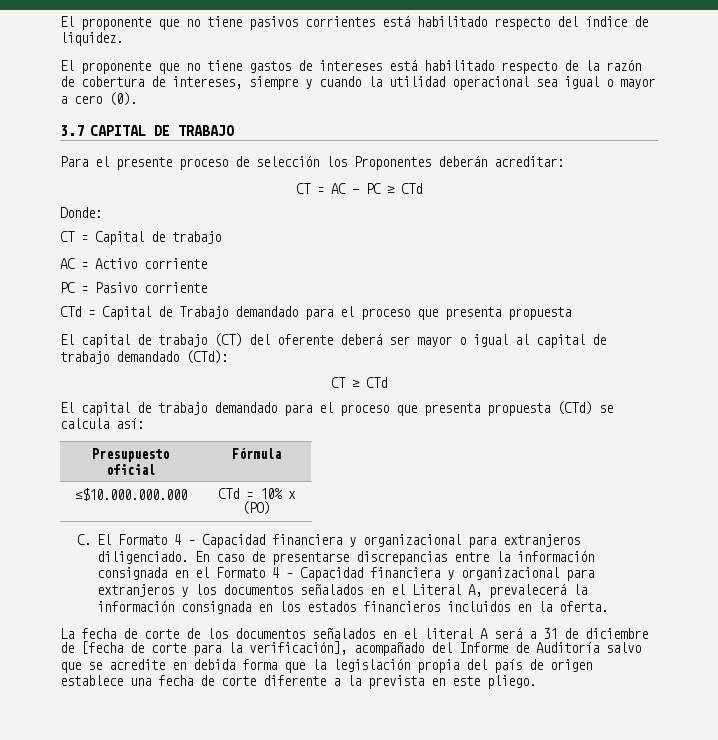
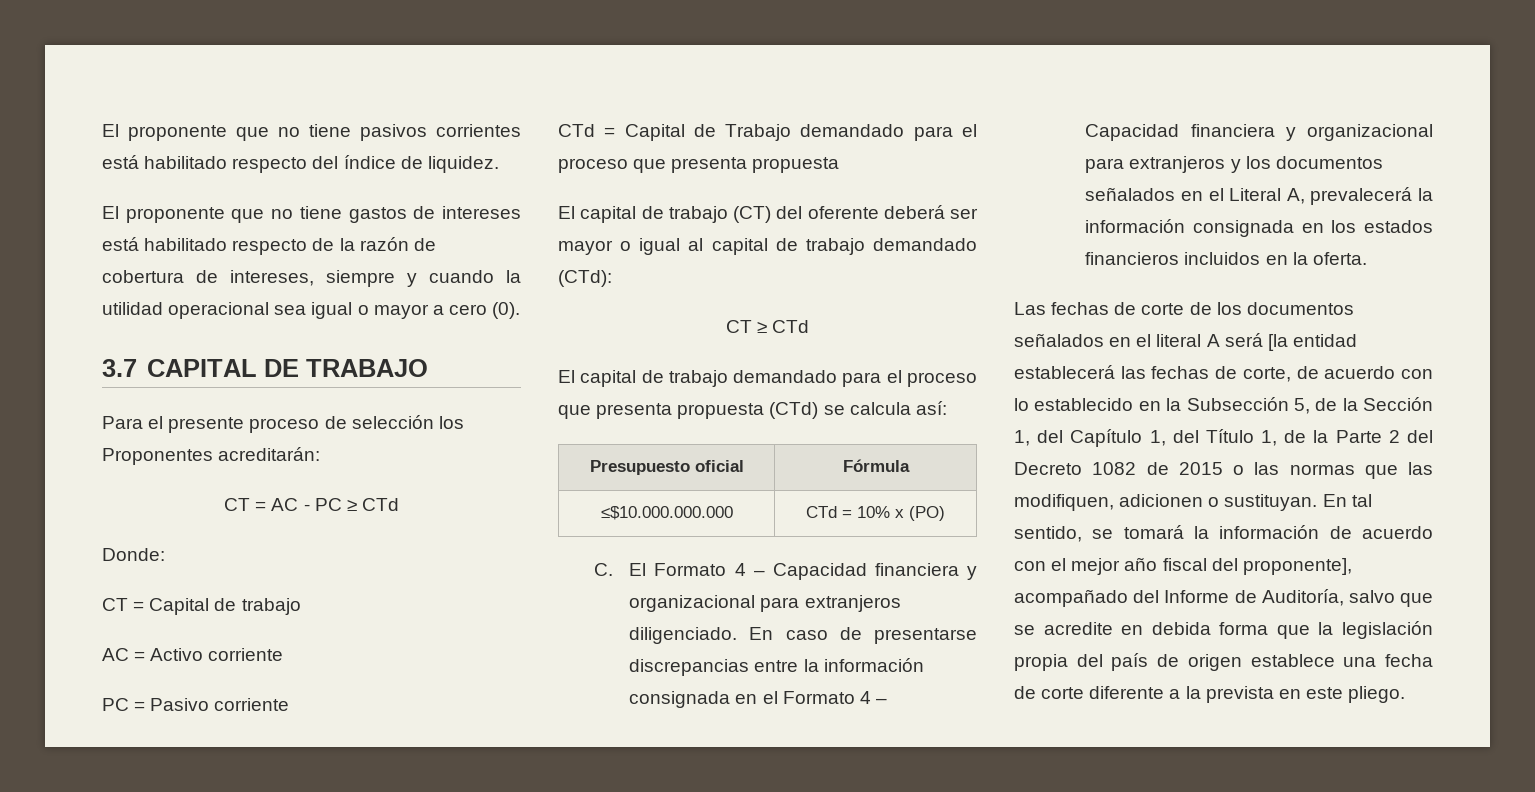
[438,155,564,167] deberán acreditar: -> [218,447,321,461] acreditarán:
[60,628,116,639] La fecha -> [1014,302,1110,315] Las fechas
[529,628,648,639] [60,641,347,656] a 31 de diciembre de [fecha de corte para la verificación], -> [1267,334,1357,351] [1014,365,1433,382] [1014,397,1433,414] [1014,429,1433,447] [1014,462,1433,479] [1014,494,1372,511] [1014,525,1433,542] [1014,557,1352,575] [la entidad establecerá las fechas de corte, de acuerdo con lo establecido en la Subsección 5, de la Sección 1, del Capítulo 1, del Título 1, de la Parte 2 del Decreto 1082 de 2015 o las normas que las modifiquen, adicionen o sustituyan. En tal sentido, se tomará la información de acuerdo con el mejor año fiscal del proponente],
[536,642,599,653] Auditoría -> [1261,589,1344,606] Auditoría,

